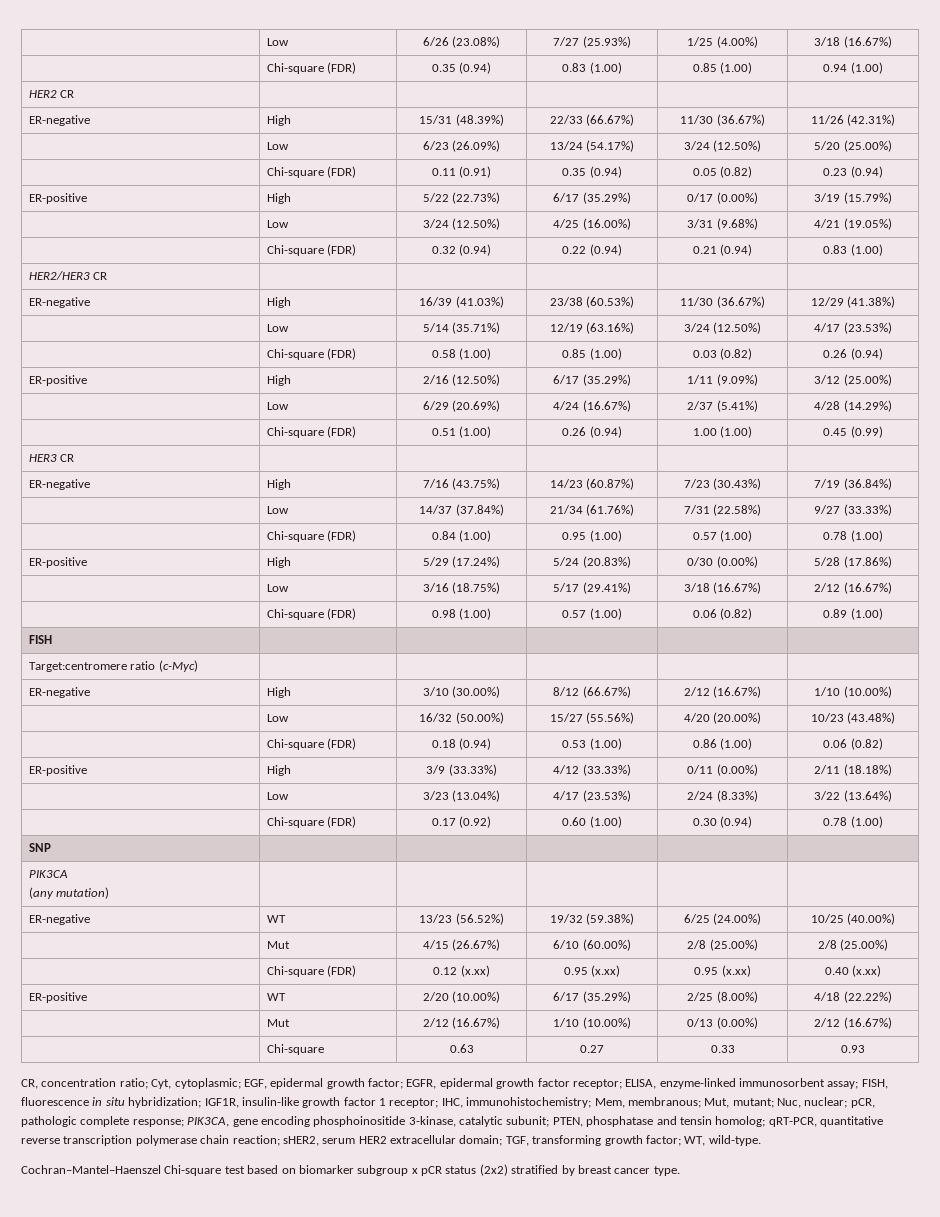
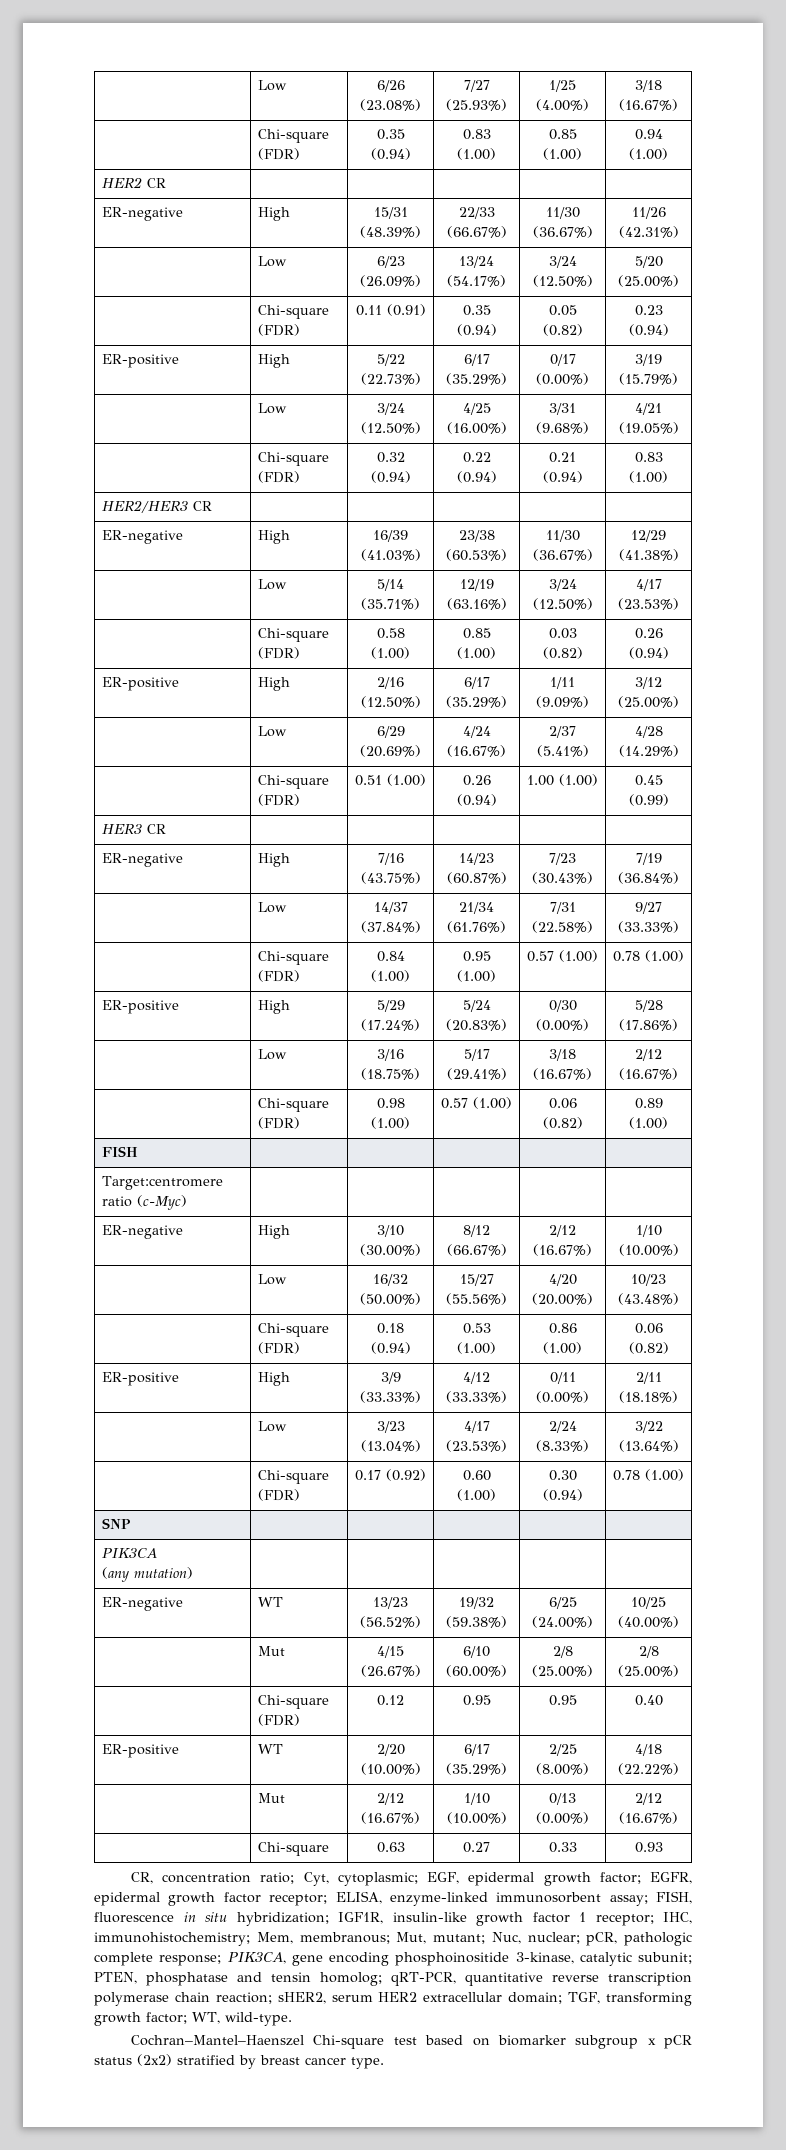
[460,965,490,977] [563,965,621,977] [694,965,751,977] (x.xx) | 0.95 (x.xx) | 0.95 (x.xx) -> [462,1695,491,1706] [548,1695,577,1706] | 0.95 | 0.95
[852,965,882,977] (x.xx) -> (663, 1700) none

